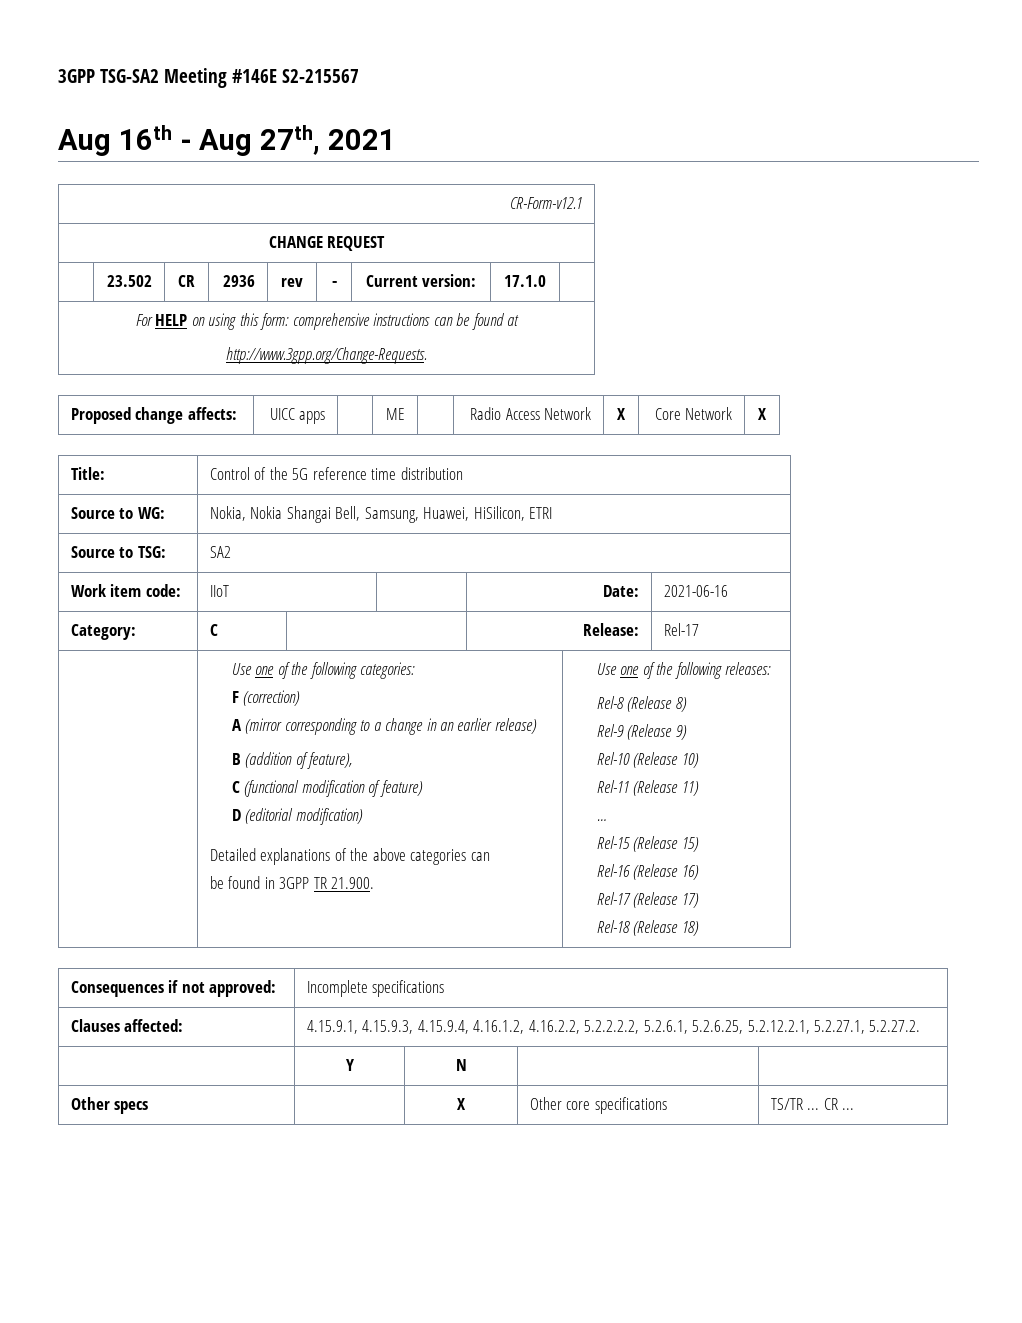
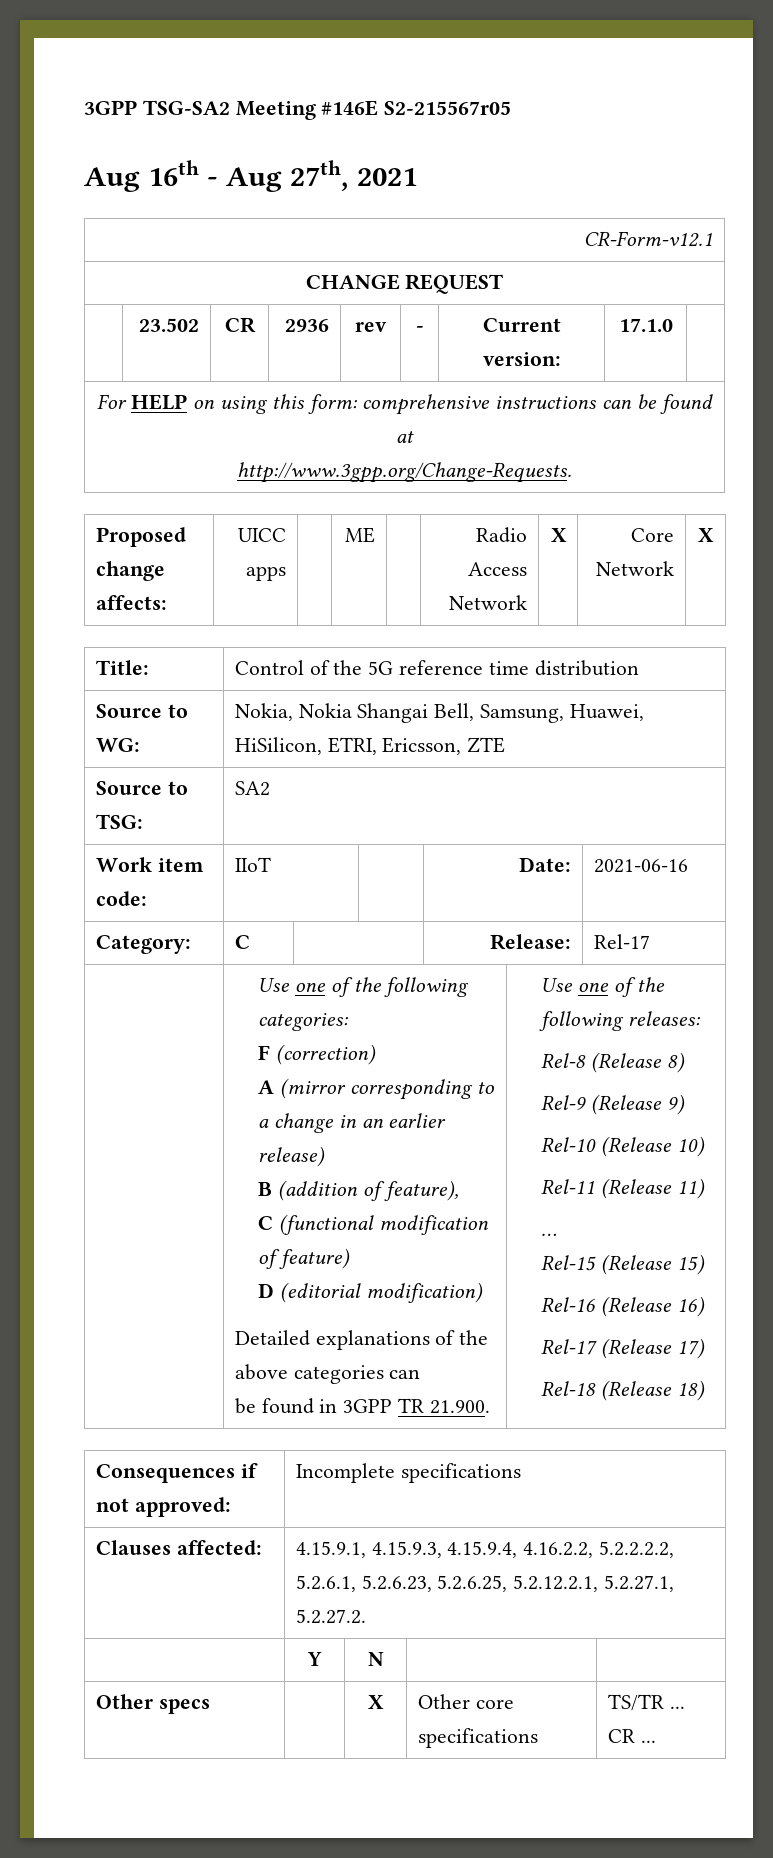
[281,69,359,83] S2-215567 -> [384,101,512,115] S2-215567r05
[529,507,553,519] ETRI -> [327,737,506,755] ETRI, Ericsson, ZTE
[473,1020,525,1034] 4.16.1.2, -> (518, 1549) none
(688, 1027) none -> [361,1575,432,1592] 5.2.6.23,

